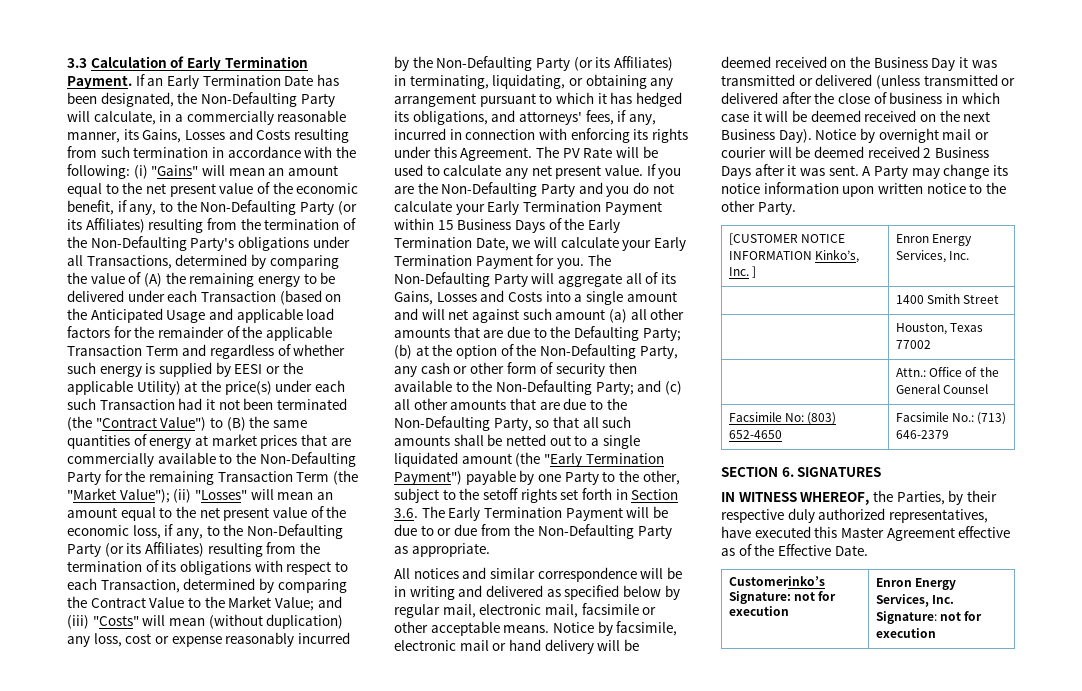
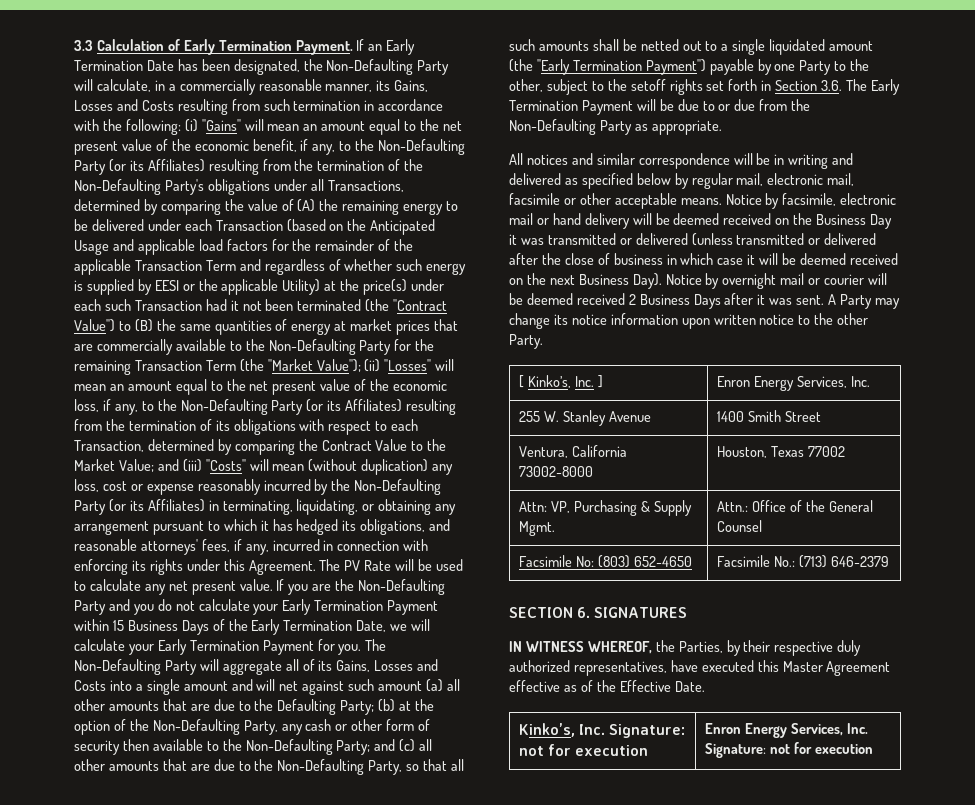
(516, 116) none -> [74,539,137,551] reasonable
[728,233,846,245] [728,251,812,260] [CUSTOMER NOTICE INFORMATION -> [519,375,525,388] [
(970, 255) none -> [519,410,651,426] 255 W. Stanley Avenue
(1000, 299) none -> [519,445,628,458] [519,466,594,477] Ventura, California 73002-8000
(931, 344) none -> [519,500,692,516] [519,521,556,536] Attn: VP, Purchasing & Supply Mgmt.
[728,576,825,586] Customerinko’s -> [519,723,606,737] Kinko’s, Inc.

